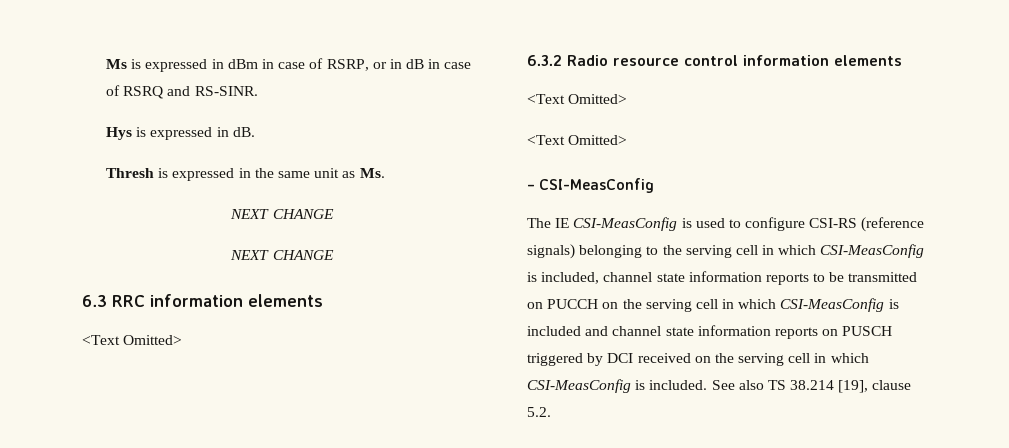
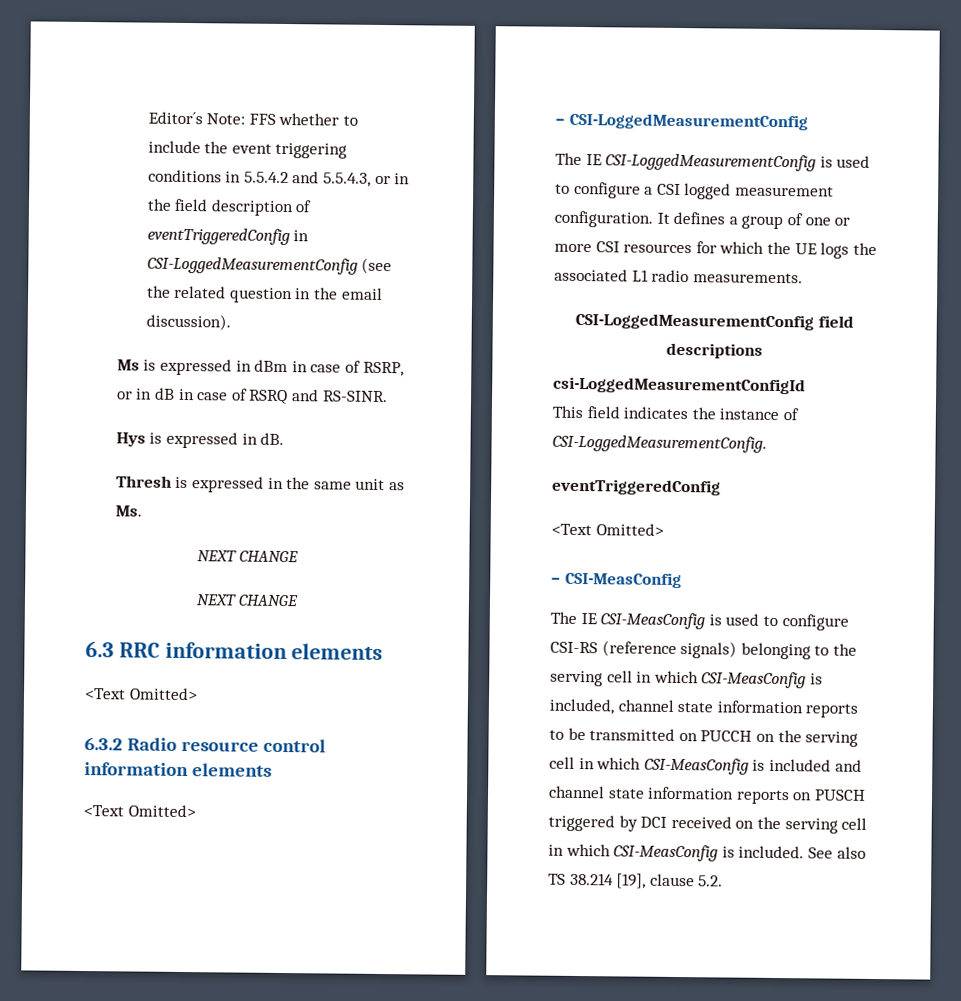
(106, 64) none -> [147,111,359,126] [147,140,348,159] [147,169,411,187] [146,198,313,217] [146,227,310,246] [146,256,393,275] [146,285,383,304] [145,313,231,331] Editor´s Note: FFS whether to include the event triggering conditions in 5.5.4.2 and 5.5.4.3, or in the field description of eventTriggeredConfig in CSI-LoggedMeasurementConfig (see the related question in the email discussion). //
(628, 99) none -> [555,112,808,131] [555,152,871,172] [555,181,834,200] [554,210,851,230] [554,241,877,259] [554,268,803,284] [575,312,854,331] [666,342,763,359] [553,376,806,395] [552,405,799,421] [552,434,767,453] [552,478,721,496] // – CSI-LoggedMeasurementConfig // The IE CSI-LoggedMeasurementConfig is used to configure a CSI logged measurement configuration. It defines a group of one or more CSI resources for which the UE logs the associated L1 radio measurements. // CSI-LoggedMeasurementConfig field descriptions // csi-LoggedMeasurementConfigId // This field indicates the instance of CSI-LoggedMeasurementConfig. // eventTriggeredConfig

